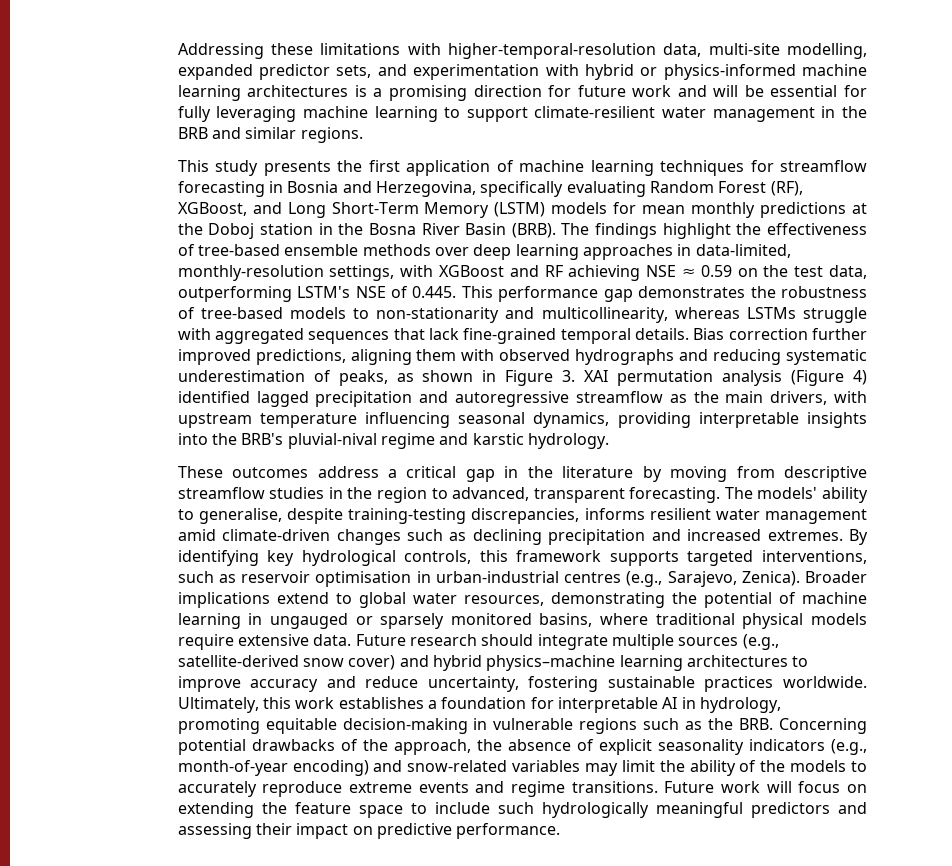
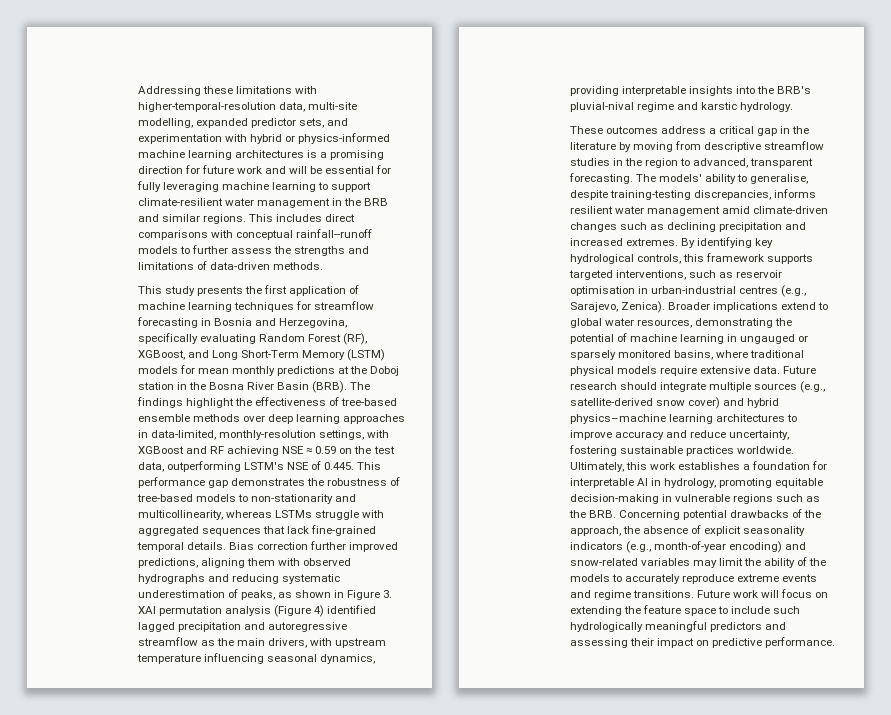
(363, 135) none -> [248,214,356,222] [137,229,372,240] [137,245,370,256] [137,261,323,270] This includes direct comparisons with conceptual rainfall--runoff models to further assess the strengths and limitations of data-driven methods.

